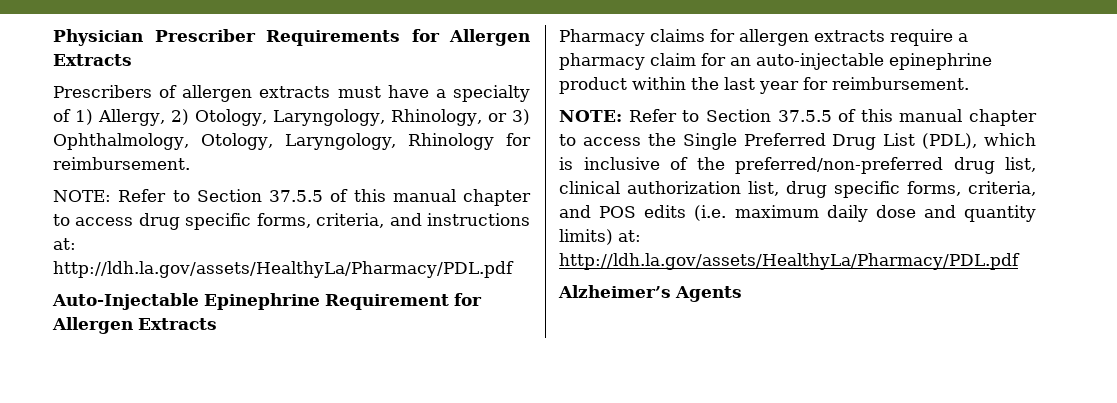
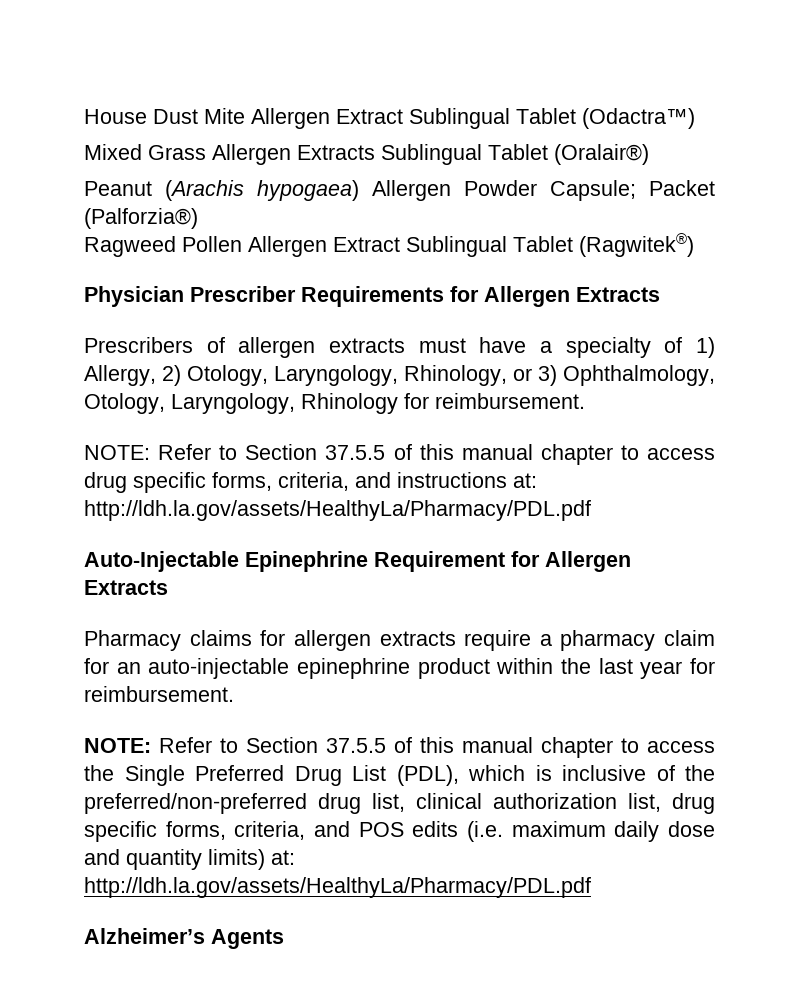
(53, 37) none -> [84,108,695,129] [84,144,649,165] [84,180,715,201] [84,208,198,229] [84,233,694,257] House Dust Mite Allergen Extract Sublingual Tablet (Odactra™) // Mixed Grass Allergen Extracts Sublingual Tablet (Oralair®) // Peanut (Arachis hypogaea) Allergen Powder Capsule; Packet (Palforzia®) // Ragweed Pollen Allergen Extract Sublingual Tablet (Ragwitek®) //

